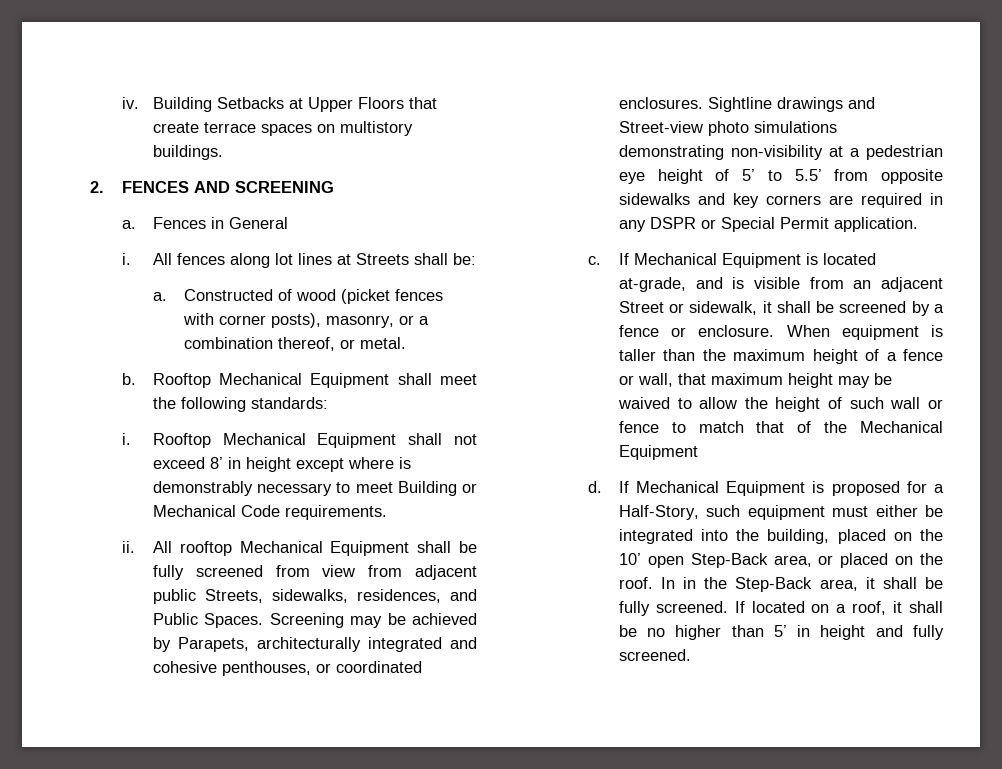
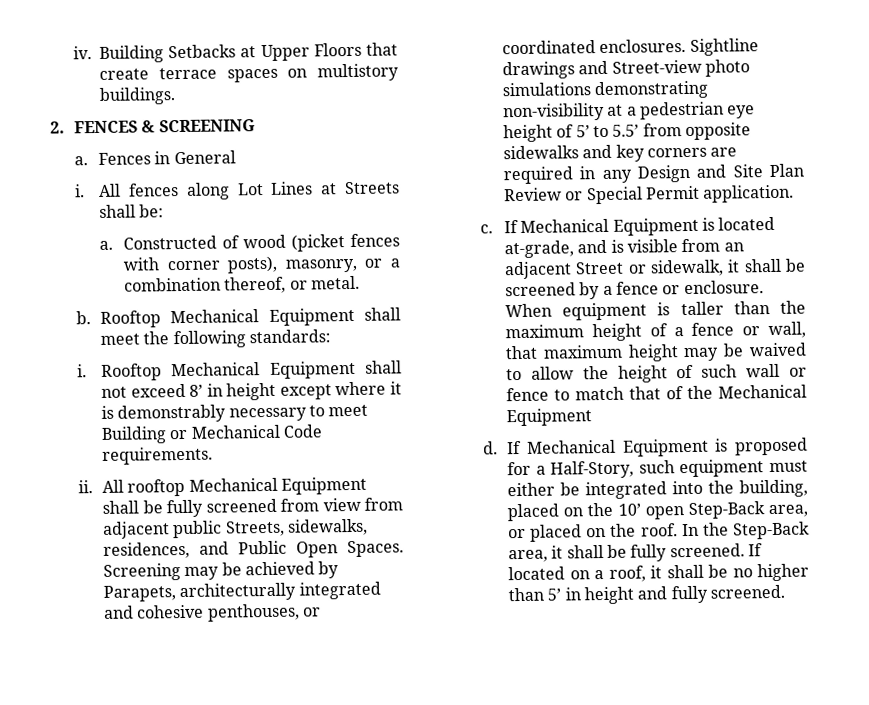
[193,181,230,193] AND -> [141,120,156,133] &
[274,253,332,265] lot lines -> [236,181,314,196] Lot Lines
(394, 463) none -> [389,381,402,395] it
(198, 619) none -> [296,541,339,558] Open
[649,217,696,229] DSPR -> [637,163,804,183] [504,187,563,202] Design and Site Plan Review
[683,577,697,589] in -> (699, 530) none

